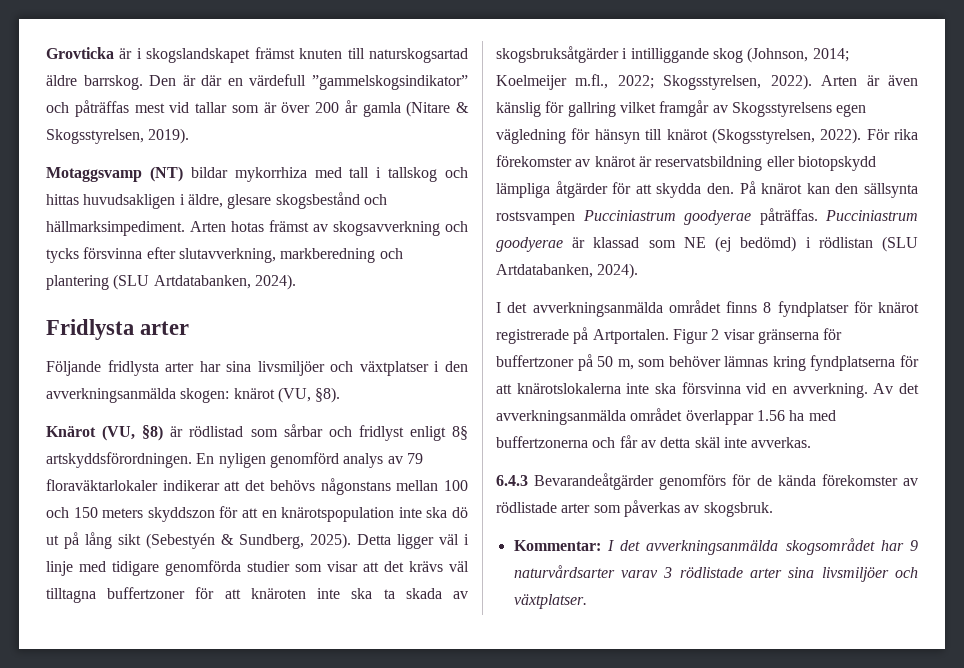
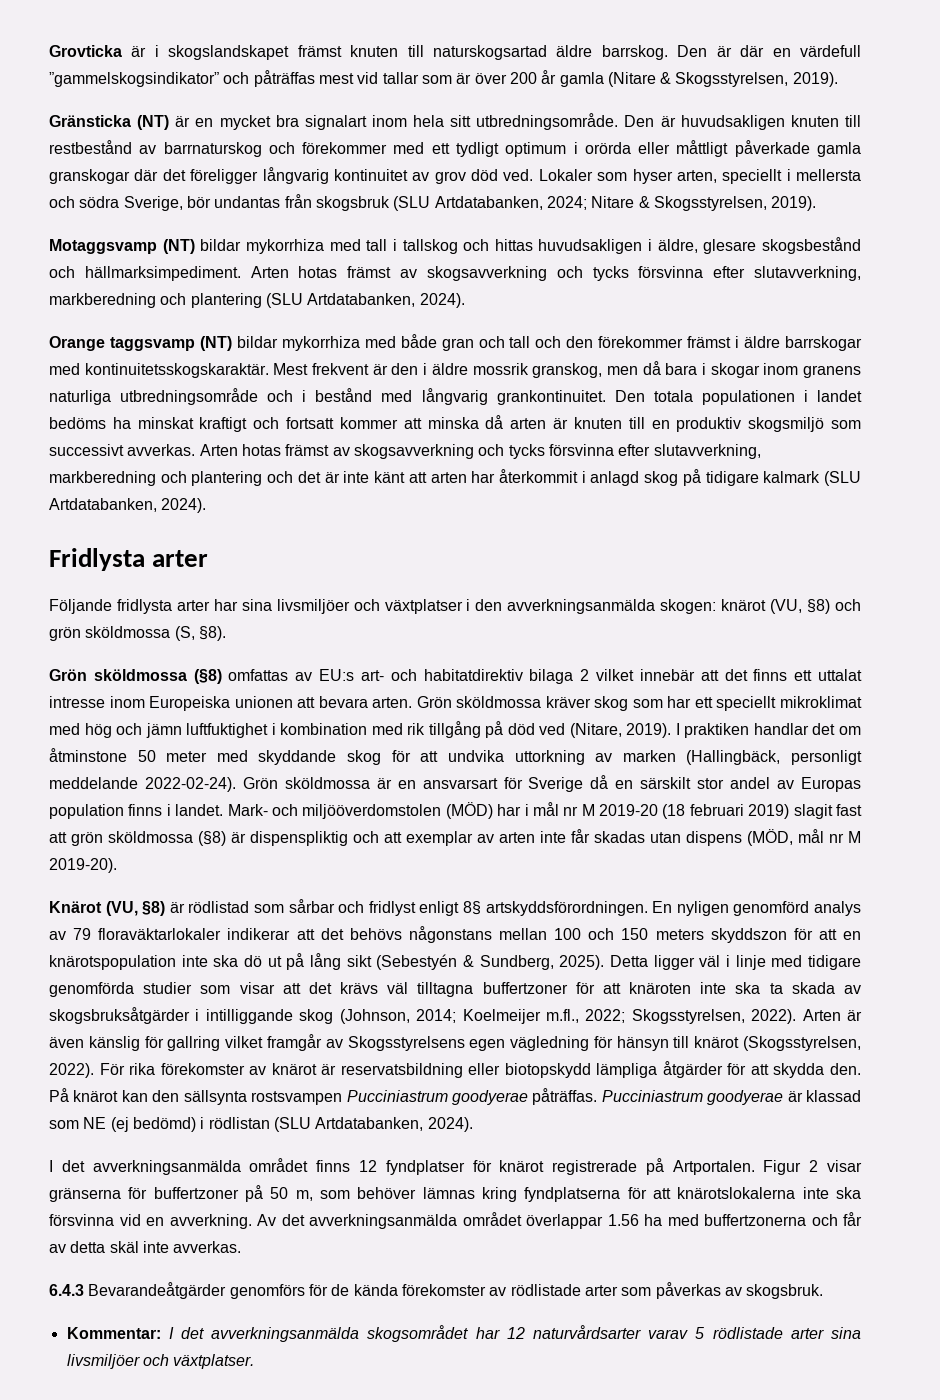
(190, 136) none -> [49,113,861,130] [49,140,862,157] [49,167,861,184] [49,194,817,211] // Gränsticka (NT) är en mycket bra signalart inom hela sitt utbredningsområde. Den är huvudsakligen knuten till restbestånd av barrnaturskog och förekommer med ett tydligt optimum i orörda eller måttligt påverkade gamla granskogar där det föreligger långvarig kontinuitet av grov död ved. Lokaler som hyser arten, speciellt i mellersta och södra Sverige, bör undantas från skogsbruk (SLU Artdatabanken, 2024; Nitare & Skogsstyrelsen, 2019).
(296, 282) none -> [49,334,862,351] [49,361,861,378] [49,388,863,405] [49,415,862,432] [49,444,761,459] [49,469,861,486] [49,498,207,513] // Orange taggsvamp (NT) bildar mykorrhiza med både gran och tall och den förekommer främst i äldre barrskogar med kontinuitetsskogskaraktär. Mest frekvent är den i äldre mossrik granskog, men då bara i skogar inom granens naturliga utbredningsområde och i bestånd med långvarig grankontinuitet. Den totala populationen i landet bedöms ha minskat kraftigt och fortsatt kommer att minska då arten är knuten till en produktiv skogsmiljö som successivt avverkas. Arten hotas främst av skogsavverkning och tycks försvinna efter slutavverkning, markberedning och plantering och det är inte känt att arten har återkommit i anlagd skog på tidigare kalmark (SLU Artdatabanken, 2024).
[315,387,341,403] §8). -> [807,599,862,614] [49,626,226,641] [49,669,863,684] [49,696,862,711] [49,721,861,738] [49,748,863,765] [49,775,862,792] [49,802,863,819] [49,829,861,846] [49,858,117,873] §8) och grön sköldmossa (S, §8). // Grön sköldmossa (§8) omfattas av EU:s art- och habitatdirektiv bilaga 2 vilket innebär att det finns ett uttalat intresse inom Europeiska unionen att bevara arten. Grön sköldmossa kräver skog som har ett speciellt mikroklimat med hög och jämn luftfuktighet i kombination med rik tillgång på död ved (Nitare, 2019). I praktiken handlar det om åtminstone 50 meter med skyddande skog för att undvika uttorkning av marken (Hallingbäck, personligt meddelande 2022-02-24). Grön sköldmossa är en ansvarsart för Sverige då en särskilt stor andel av Europas population finns i landet. Mark- och miljööverdomstolen (MÖD) har i mål nr M 2019-20 (18 februari 2019) slagit fast att grön sköldmossa (§8) är dispenspliktig och att exemplar av arten inte får skadas utan dispens (MÖD, mål nr M 2019-20).
[763,302,772,313] 8 -> [358,1160,377,1172] 12
[910,540,918,551] 9 -> [506,1327,525,1339] 12
[663,567,673,578] 3 -> [695,1327,705,1339] 5

